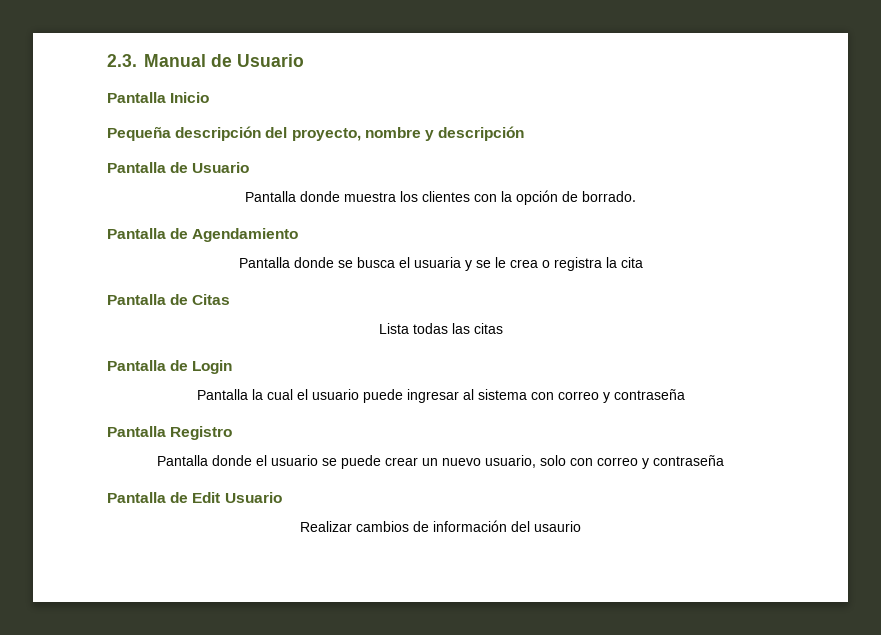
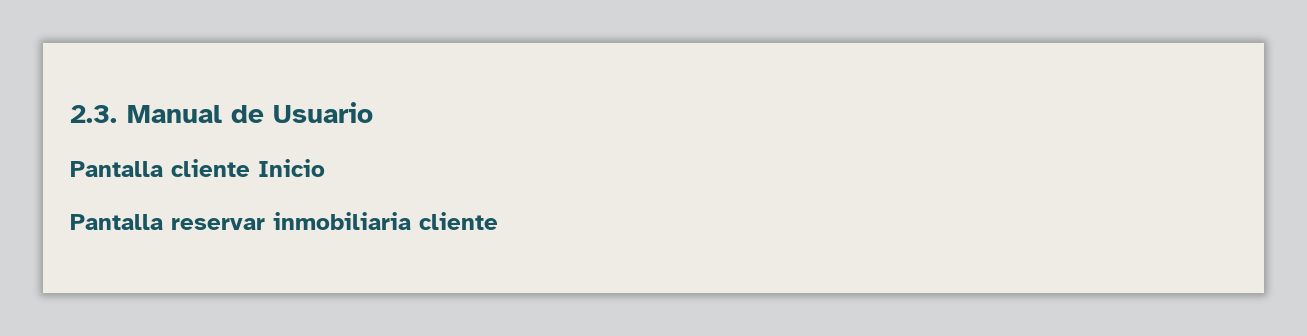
(166, 97) none -> [171,159,250,177] cliente
[107,126,525,141] [107,162,250,173] [245,190,636,205] [107,228,299,242] [238,257,643,271] [107,294,231,305] [378,323,503,334] [107,360,233,374] [196,389,685,403] [107,426,233,440] [157,455,724,469] [107,492,282,503] [300,520,581,532] Pequeña descripción del proyecto, nombre y descripción // Pantalla de Usuario // Pantalla donde muestra los clientes con la opción de borrado. // Pantalla de Agendamiento // Pantalla donde se busca el usuaria y se le crea o registra la cita // Pantalla de Citas // Lista todas las citas // Pantalla de Login // Pantalla la cual el usuario puede ingresar al sistema con correo y contraseña // Pantalla Registro // Pantalla donde el usuario se puede crear un nuevo usuario, solo con correo y contraseña // Pantalla de Edit Usuario // Realizar cambios de información del usaurio -> [70,212,498,230] Pantalla reservar inmobiliaria cliente

